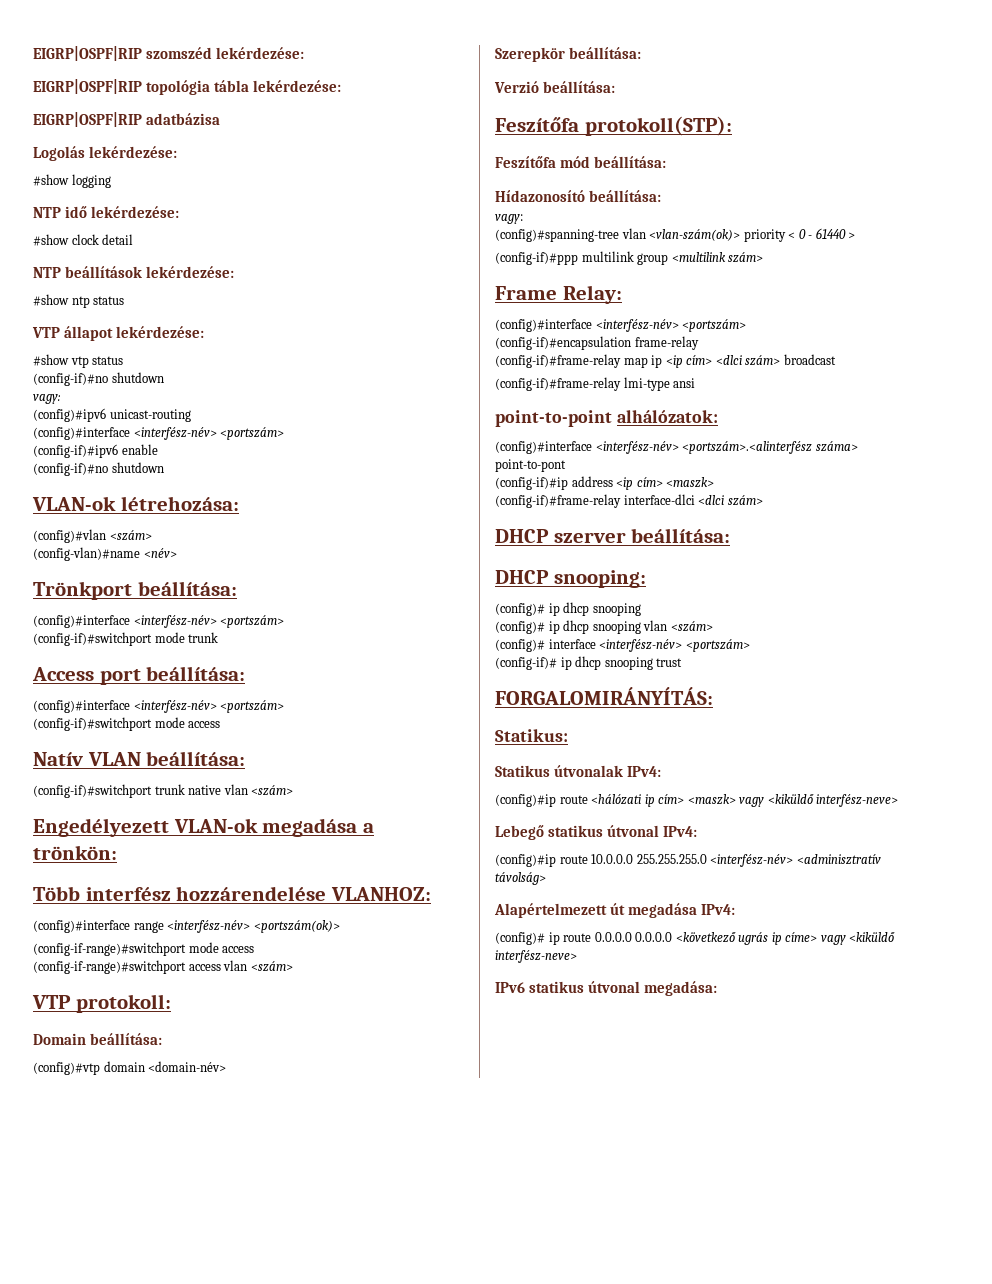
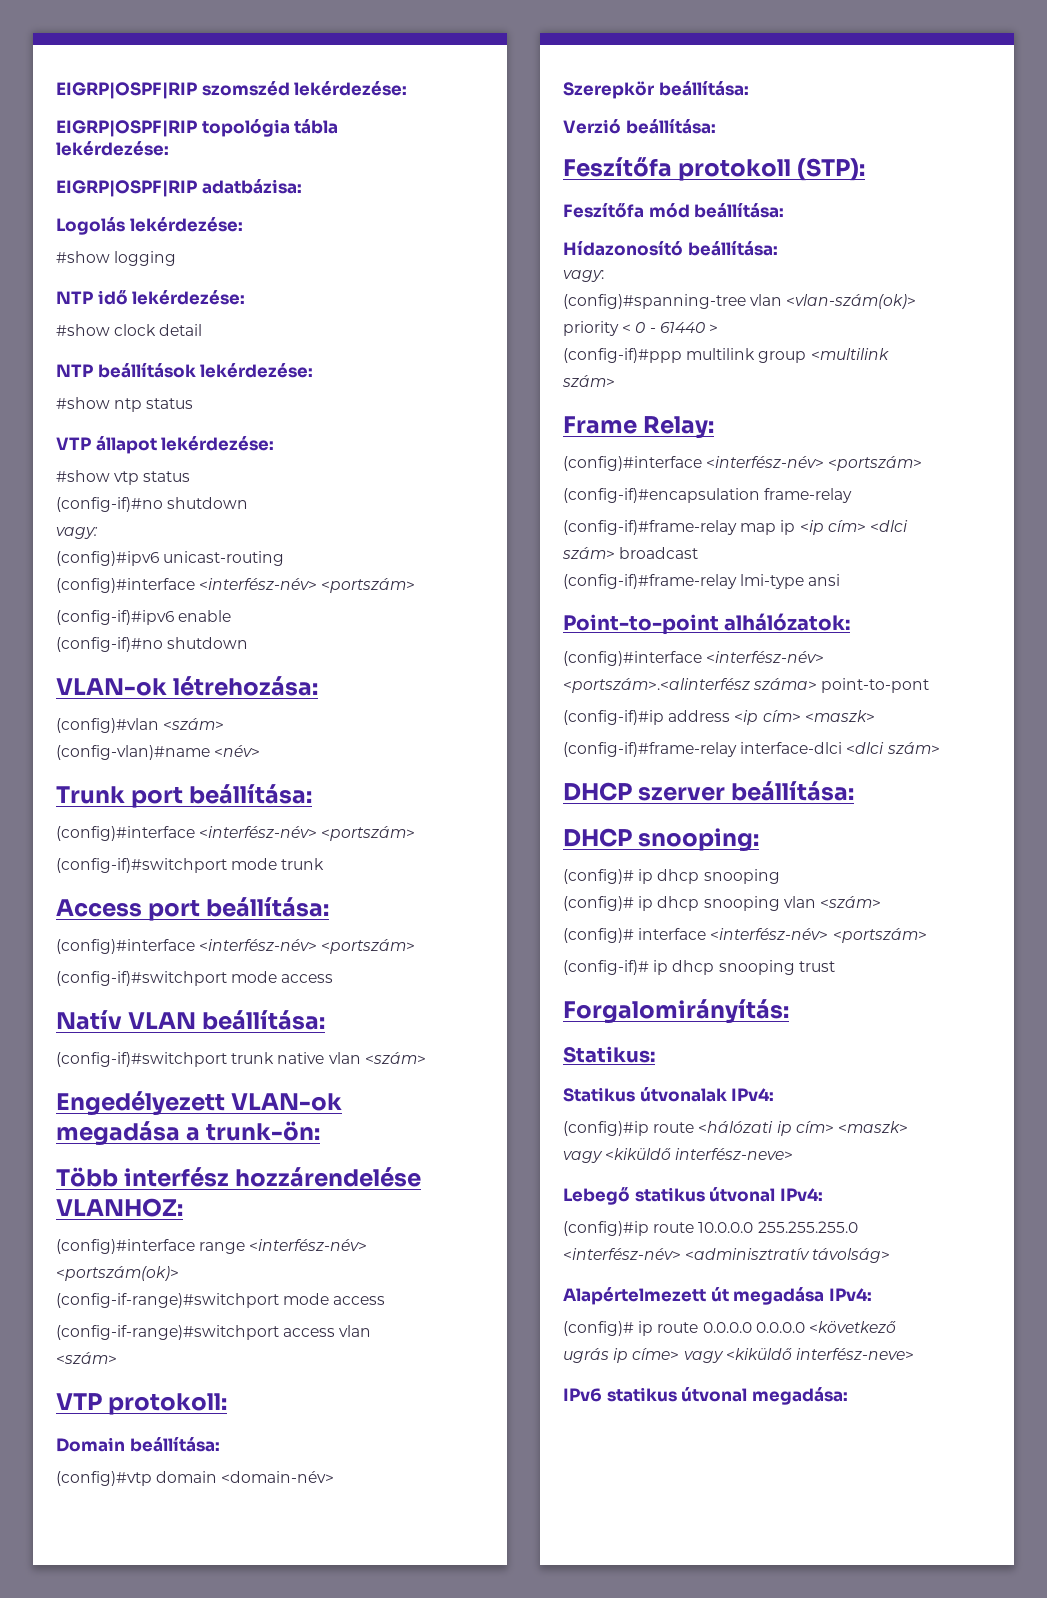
[146,113,221,125] adatbázisa -> [201,179,302,194] adatbázisa:
[33,581,132,600] Trönkport -> [56,786,184,808] Trunk port
[33,845,117,860] trönkön: -> [206,1121,321,1141] trunk-ön:
[584,116,732,136] protokoll(STP): -> [678,158,866,181] protokoll (STP):
[495,410,612,427] point-to-point -> [563,614,719,635] Point-to-point
[495,687,713,705] FORGALOMIRÁNYÍTÁS: -> [563,999,789,1024] Forgalomirányítás:

